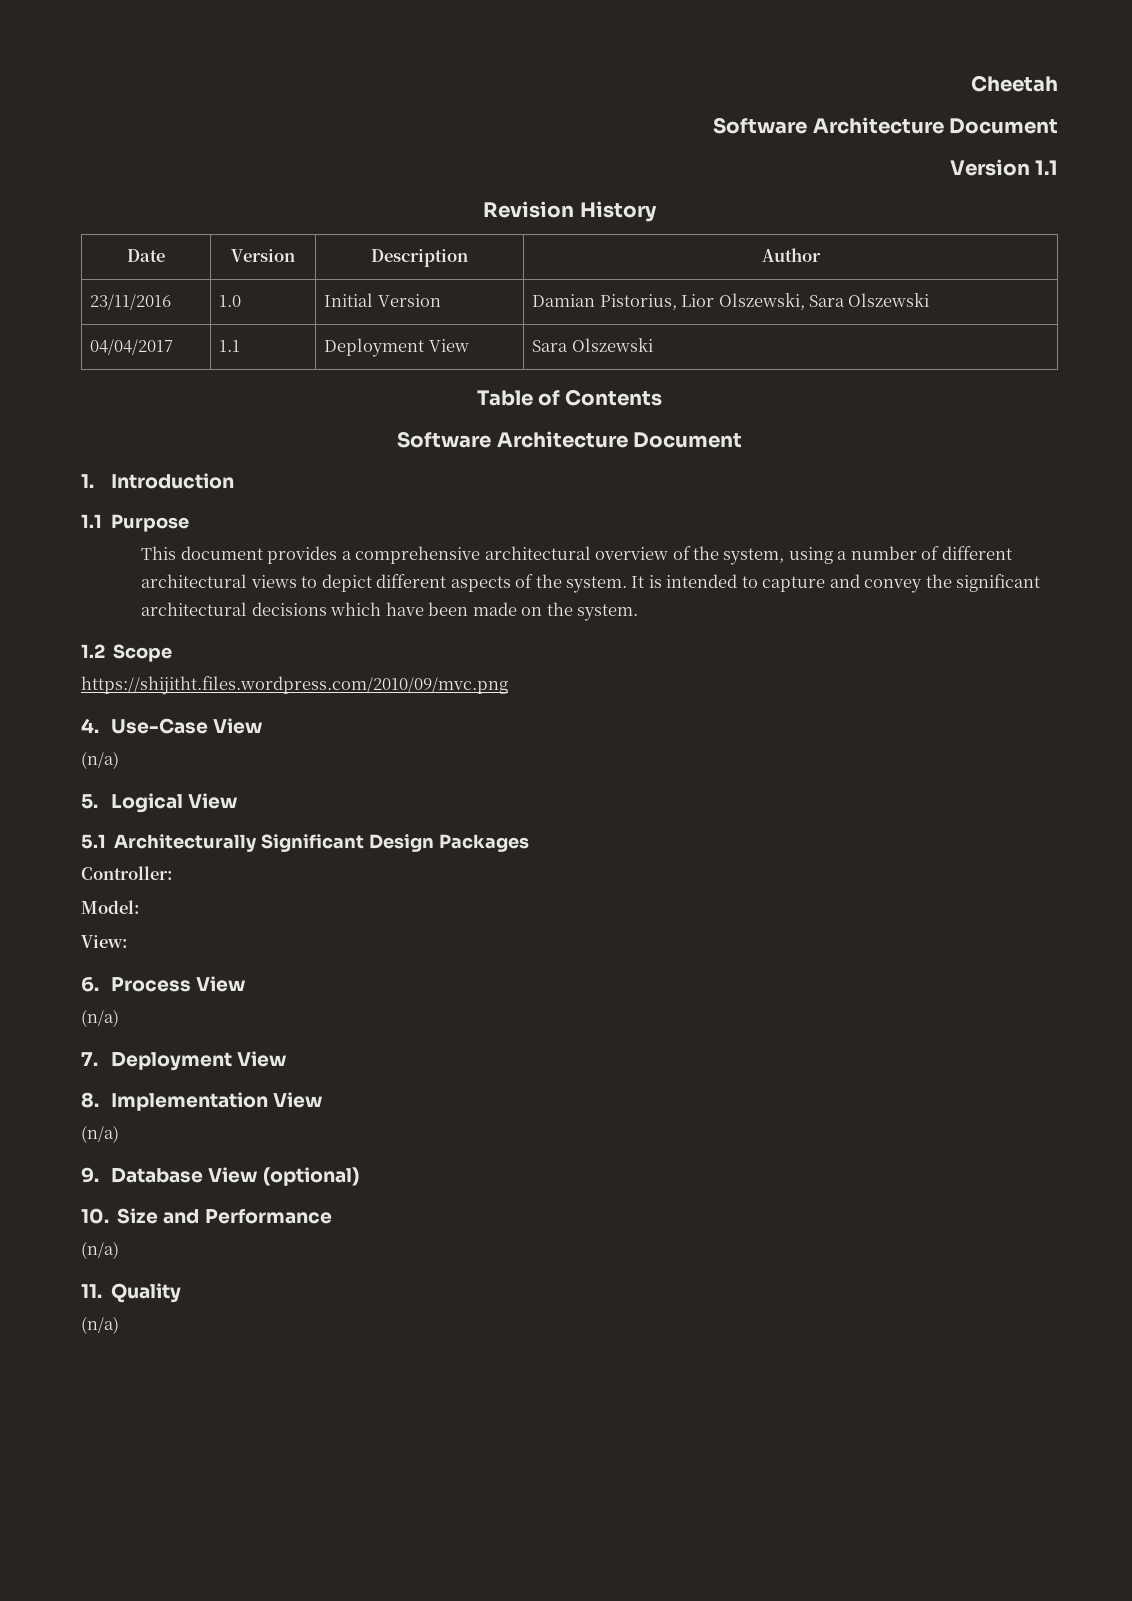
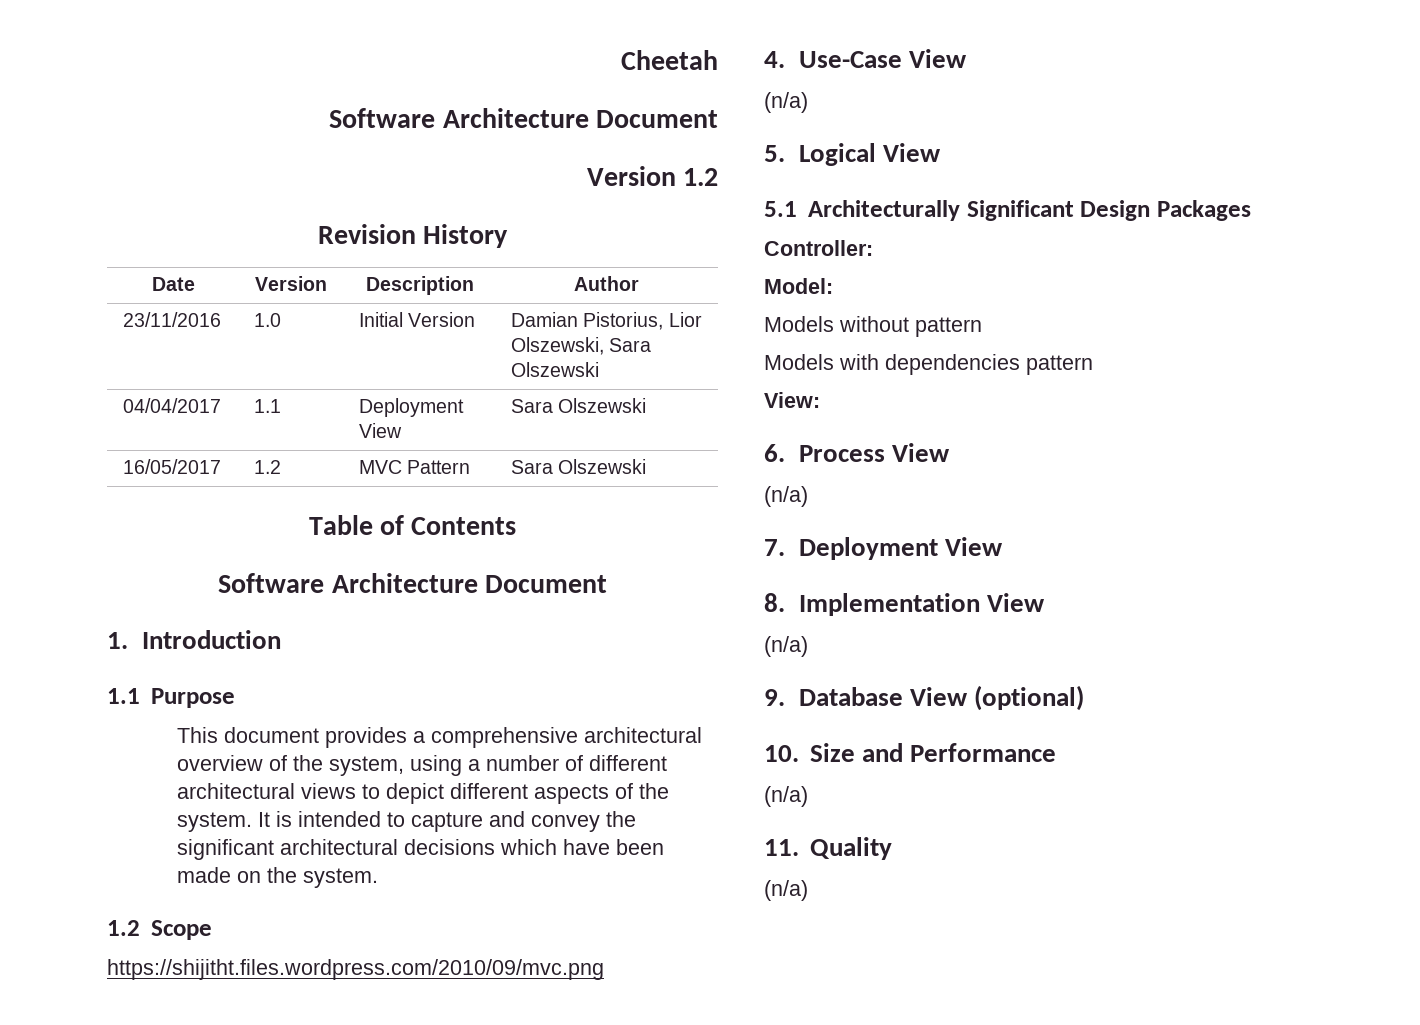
[1035,160,1058,175] 1.1 -> [683,168,718,186] 1.2
(653, 345) none -> [123,459,222,474] [254,460,282,474] [359,460,471,474] [511,459,647,474] // 16/05/2017 | 1.2 | MVC Pattern | Sara Olszewski
(140, 907) none -> [764,316,982,337] [764,354,1093,375] // Models without pattern // Models with dependencies pattern

